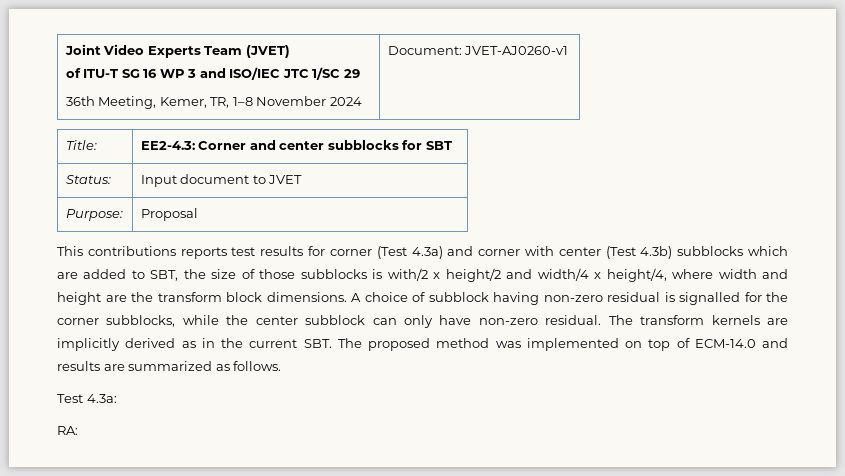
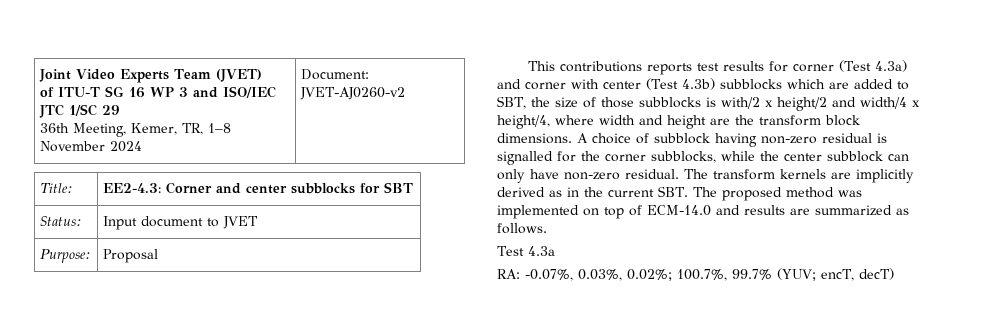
[464,46,569,55] JVET-AJ0260-v1 -> [299,87,405,100] JVET-AJ0260-v2
[86,394,117,403] 4.3a: -> [527,246,555,256] 4.3a
(78, 430) none -> [525,268,894,281] -0.07%, 0.03%, 0.02%; 100.7%, 99.7% (YUV; encT, decT)

